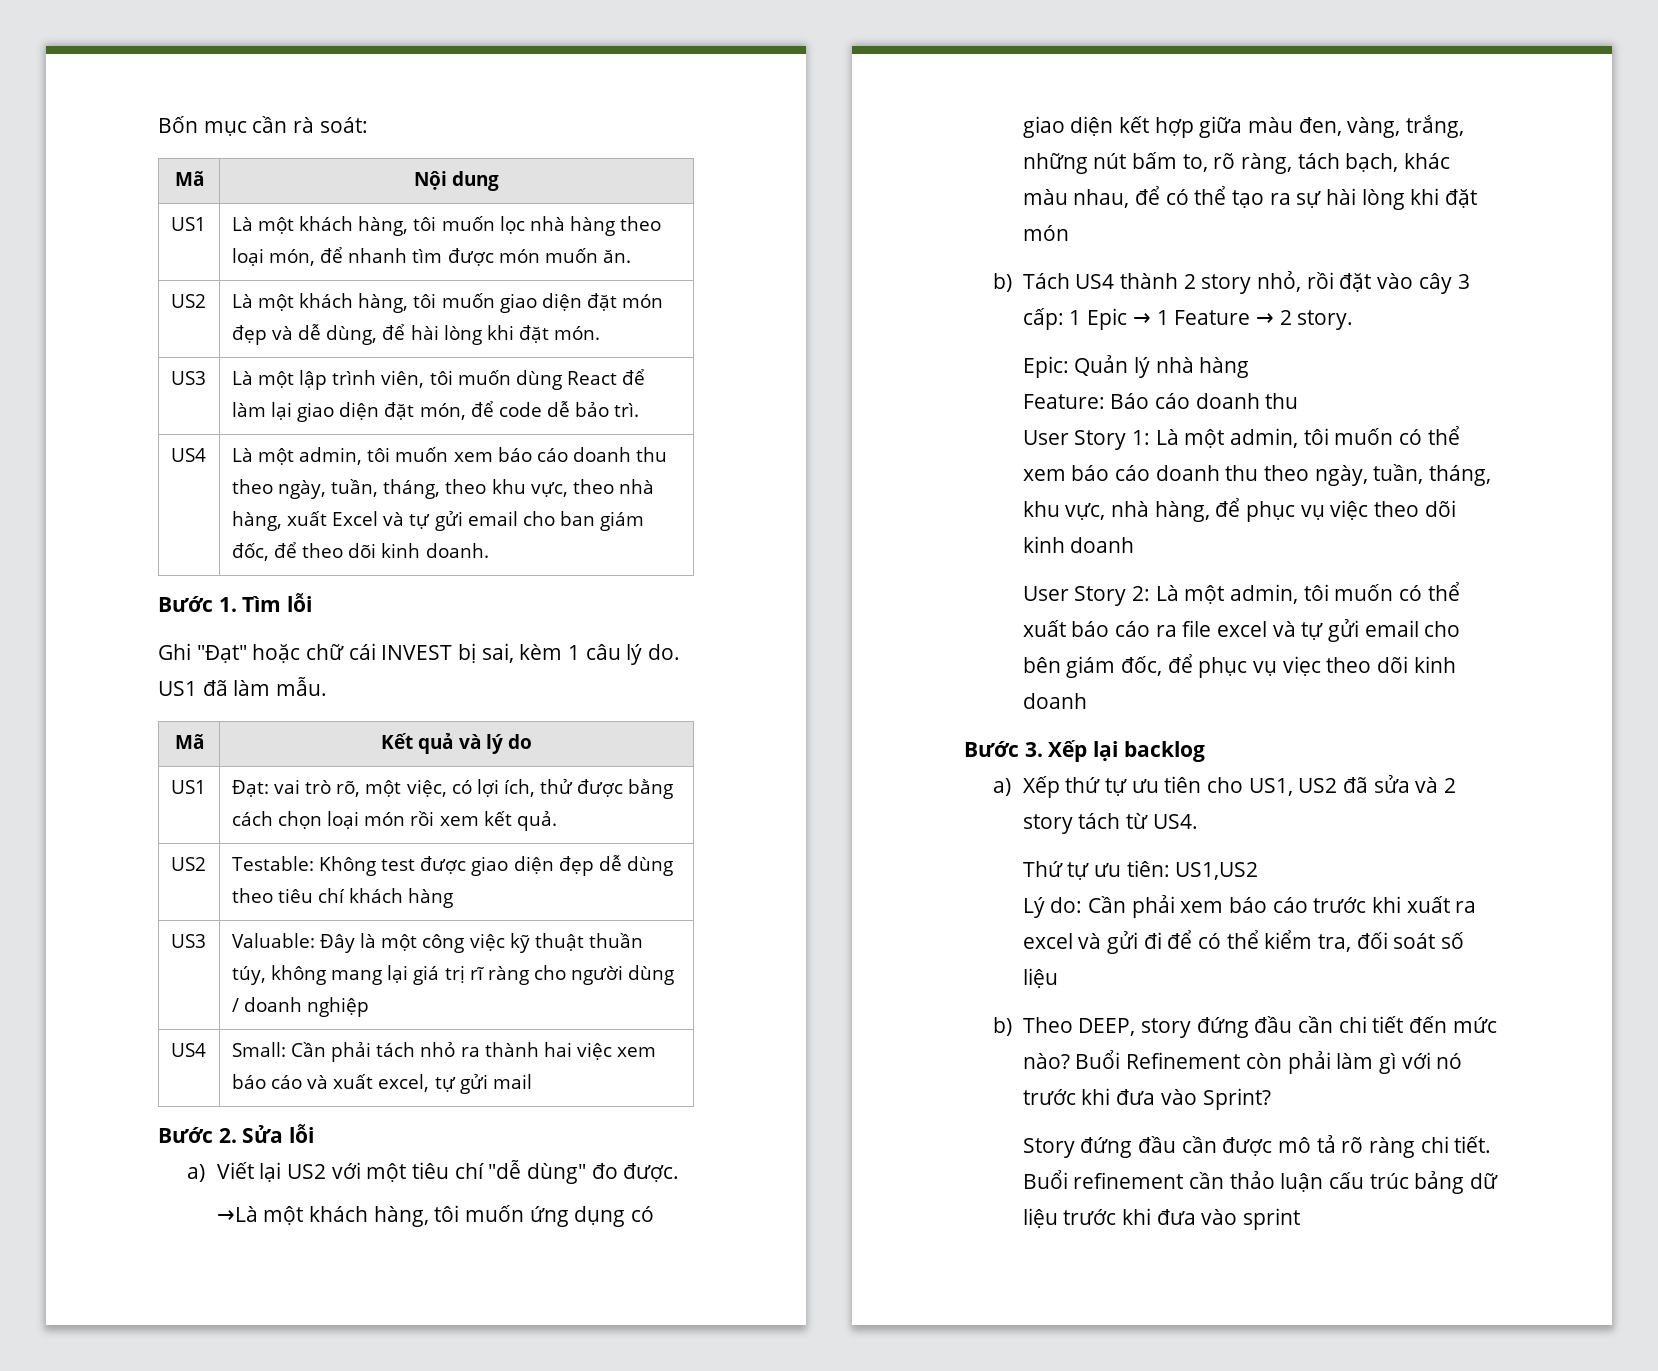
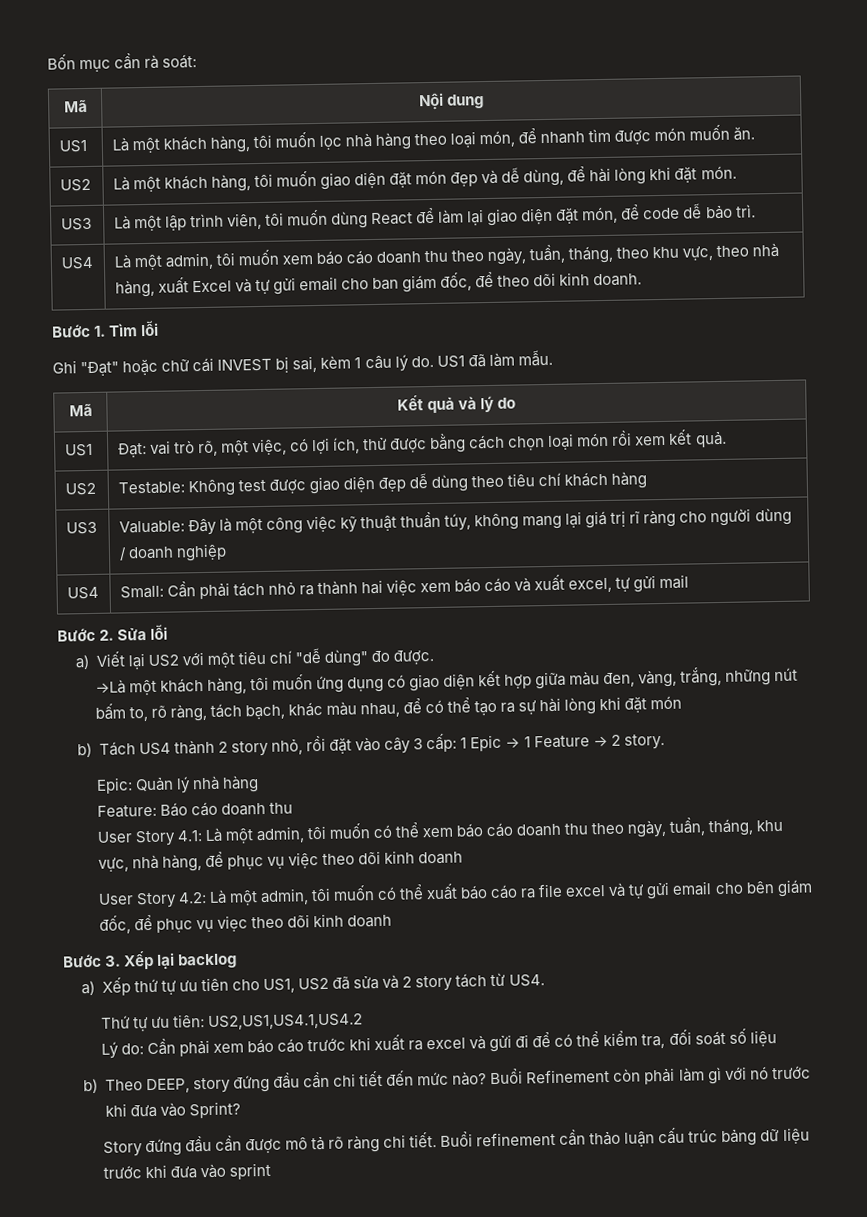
[1131,430,1150,445] 1: -> [176,830,203,842] 4.1:
[1131,586,1150,601] 2: -> [177,892,207,904] 4.2:
[1175,862,1259,880] US1,US2 -> [207,1013,363,1031] US2,US1,US4.1,US4.2

